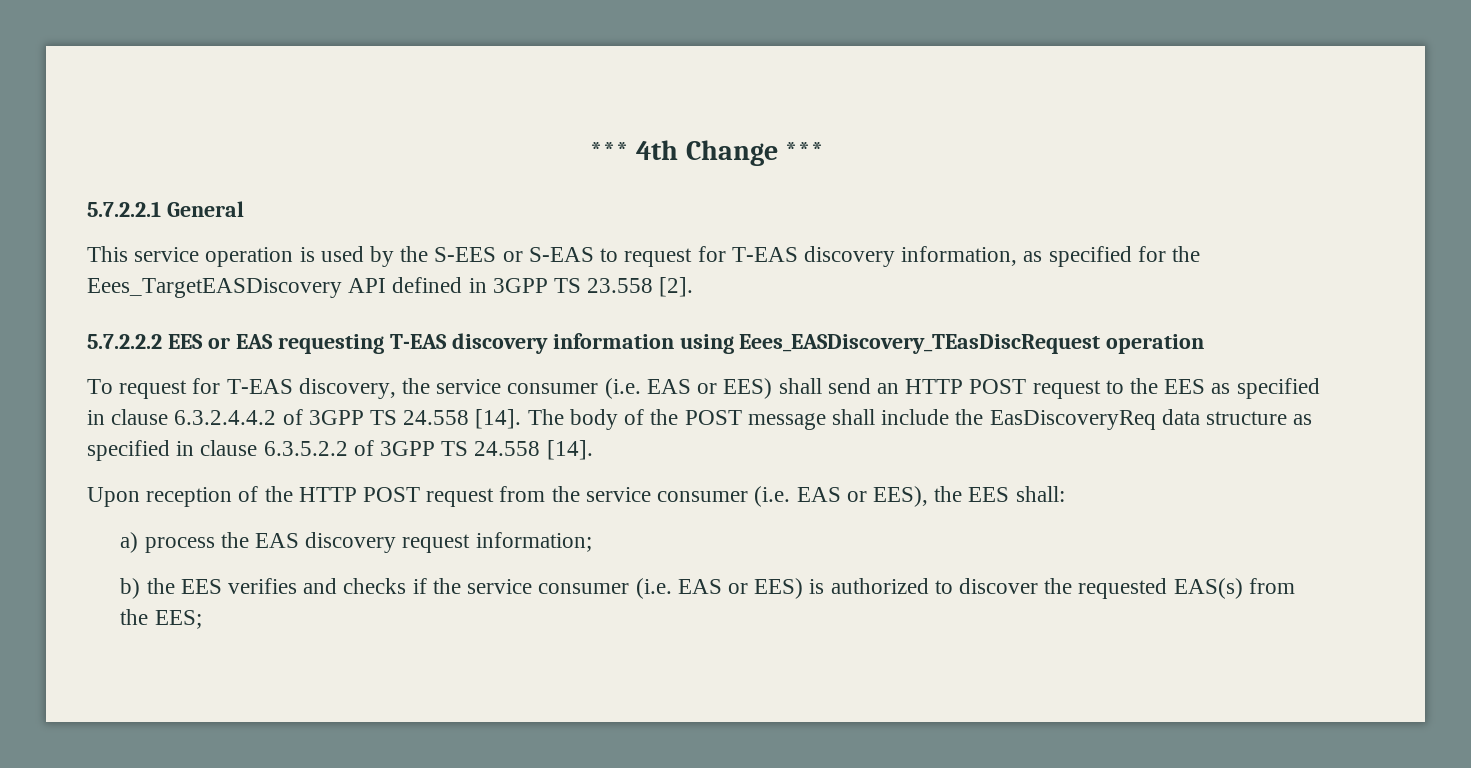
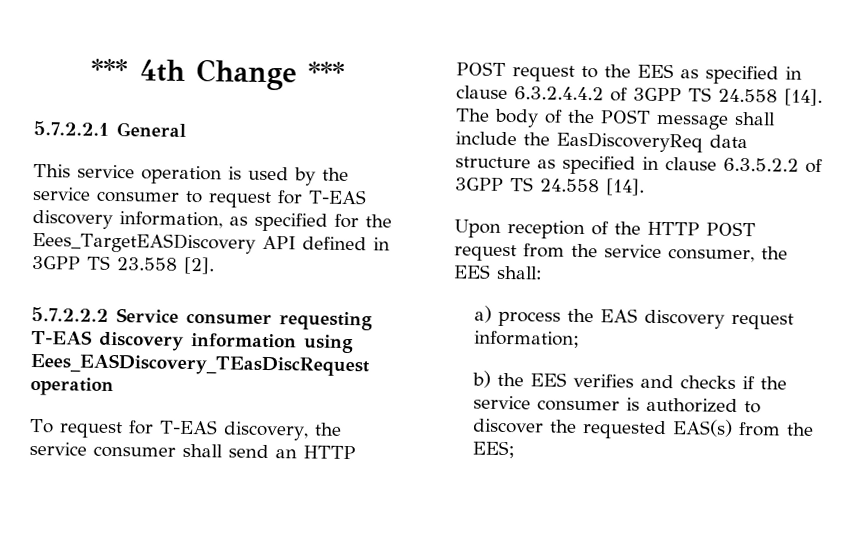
[434,247,594,262] S-EES or S-EAS -> [32,186,180,203] service consumer
[167,334,273,349] EES or EAS -> [116,308,272,326] Service consumer
[604,378,773,399] (i.e. EAS or EES) -> (176, 451) none
[657,486,928,507] consumer (i.e. EAS or EES), -> [668,248,755,263] consumer,
[635,578,804,599] (i.e. EAS or EES) -> (621, 405) none

